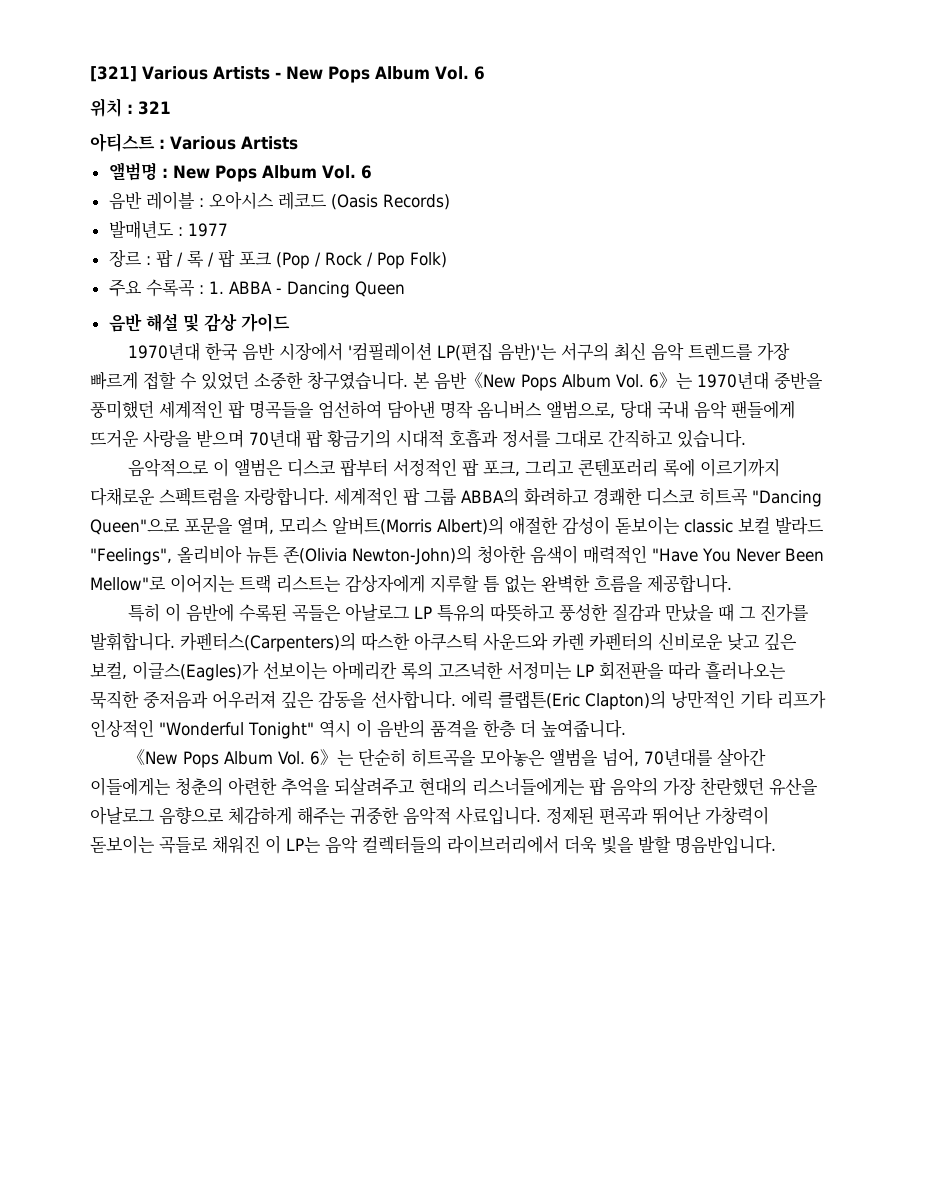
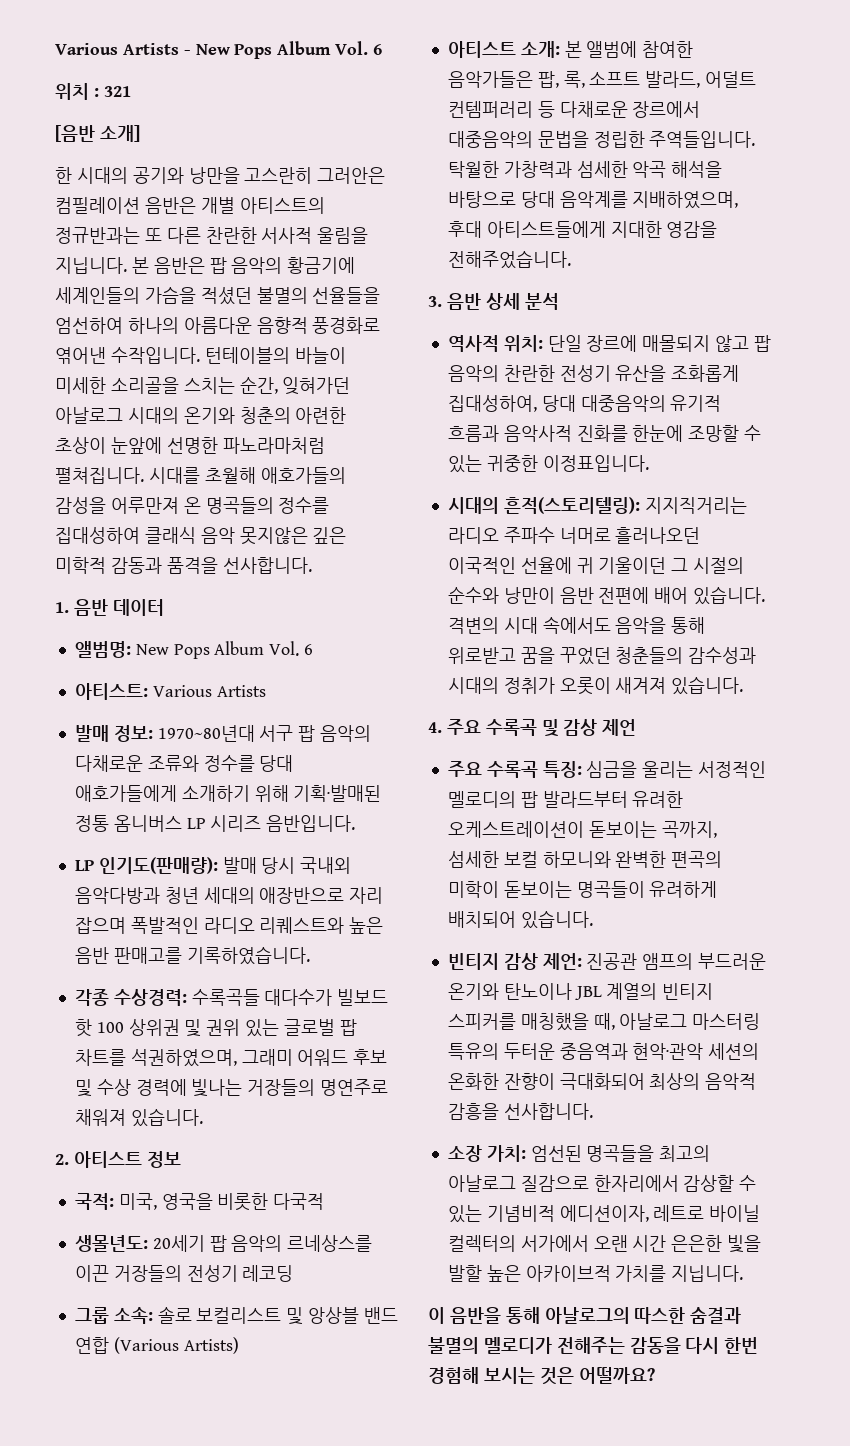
[90,66,137,82] [321] -> (55, 49) none
[90,133,298,152] [108,162,372,182] [108,191,450,210] [108,221,228,239] [108,250,447,269] [108,279,405,298] [108,313,290,332] [127,342,790,361] [90,371,823,391] [90,400,795,419] [90,429,746,448] [127,458,780,477] [90,487,822,507] [90,516,824,535] [90,545,824,565] [90,574,732,593] [127,603,809,622] [90,632,797,652] [90,661,786,681] [90,690,826,710] [90,719,626,739] [127,748,767,768] [90,777,818,796] [90,806,769,825] [90,835,776,854] 아티스트 : Various Artists // 앨범명 : New Pops Album Vol. 6 // 음반 레이블 : 오아시스 레코드 (Oasis Records) // 발매년도 : 1977 // 장르 : 팝 / 록 / 팝 포크 (Pop / Rock / Pop Folk) // 주요 수록곡 : 1. ABBA - Dancing Queen // 음반 해설 및 감상 가이드 // 1970년대 한국 음반 시장에서 '컴필레이션 LP(편집 음반)'는 서구의 최신 음악 트렌드를 가장 빠르게 접할 수 있었던 소중한 창구였습니다. 본 음반《New Pops Album Vol. 6》는 1970년대 중반을 풍미했던 세계적인 팝 명곡들을 엄선하여 담아낸 명작 옴니버스 앨범으로, 당대 국내 음악 팬들에게 뜨거운 사랑을 받으며 70년대 팝 황금기의 시대적 호흡과 정서를 그대로 간직하고 있습니다. // 음악적으로 이 앨범은 디스코 팝부터 서정적인 팝 포크, 그리고 콘텐포러리 록에 이르기까지 다채로운 스펙트럼을 자랑합니다. 세계적인 팝 그룹 ABBA의 화려하고 경쾌한 디스코 히트곡 "Dancing Queen"으로 포문을 열며, 모리스 알버트(Morris Albert)의 애절한 감성이 돋보이는 classic 보컬 발라드 "Feelings", 올리비아 뉴튼 존(Olivia Newton-John)의 청아한 음색이 매력적인 "Have You Never Been Mellow"로 이어지는 트랙 리스트는 감상자에게 지루할 틈 없는 완벽한 흐름을 제공합니다. // 특히 이 음반에 수록된 곡들은 아날로그 LP 특유의 따뜻하고 풍성한 질감과 만났을 때 그 진가를 발휘합니다. 카펜터스(Carpenters)의 따스한 아쿠스틱 사운드와 카렌 카펜터의 신비로운 낮고 깊은 보컬, 이글스(Eagles)가 선보이는 아메리칸 록의 고즈넉한 서정미는 LP 회전판을 따라 흘러나오는 묵직한 중저음과 어우러져 깊은 감동을 선사합니다. 에릭 클랩튼(Eric Clapton)의 낭만적인 기타 리프가 인상적인 "Wonderful Tonight" 역시 이 음반의 품격을 한층 더 높여줍니다. // 《New Pops Album Vol. 6》는 단순히 히트곡을 모아놓은 앨범을 넘어, 70년대를 살아간 이들에게는 청춘의 아련한 추억을 되살려주고 현대의 리스너들에게는 팝 음악의 가장 찬란했던 유산을 아날로그 음향으로 체감하게 해주는 귀중한 음악적 사료입니다. 정제된 편곡과 뛰어난 가창력이 돋보이는 곡들로 채워진 이 LP는 음악 컬렉터들의 라이브러리에서 더욱 빛을 발할 명음반입니다. -> [55,125,140,142] [55,167,386,184] [55,197,325,214] [55,227,369,244] [55,257,356,274] [55,286,381,305] [55,317,381,334] [55,347,346,364] [55,376,351,395] [55,407,347,424] [55,437,325,454] [55,467,346,484] [55,497,330,514] [55,527,347,545] [55,557,312,574] [55,599,164,616] [74,641,314,659] [74,683,266,700] [74,725,372,742] [74,755,294,772] [74,785,382,802] [74,815,356,832] [74,857,352,874] [74,887,384,904] [74,917,384,934] [74,946,310,965] [74,989,389,1006] [74,1019,357,1037] [74,1049,388,1067] [74,1079,389,1097] [74,1108,203,1127] [55,1151,181,1168] [74,1193,325,1211] [74,1235,373,1252] [74,1265,294,1282] [74,1306,398,1325] [74,1337,239,1354] [447,41,694,58] [447,71,757,88] [447,101,701,118] [447,131,756,148] [447,161,723,178] [447,191,739,209] [447,221,718,238] [447,250,571,269] [428,293,559,310] [447,335,771,352] [447,365,740,382] [447,395,722,412] [447,425,762,442] [447,455,649,473] [447,497,747,514] [447,527,701,544] [447,557,745,574] [447,586,766,605] [447,616,706,634] [447,647,757,665] [447,676,744,695] [428,719,637,737] [447,761,767,778] [447,791,684,808] [447,821,717,838] [447,851,723,868] [447,881,718,898] [447,910,593,929] [447,953,767,970] [447,983,714,1000] [447,1013,761,1031] [447,1043,760,1060] [447,1073,757,1090] [447,1103,593,1120] [447,1145,711,1162] [447,1175,757,1192] [447,1205,761,1223] [447,1235,762,1253] [447,1265,744,1282] [428,1307,742,1324] [428,1337,759,1354] [428,1367,655,1385] [음반 소개] // 한 시대의 공기와 낭만을 고스란히 그러안은 컴필레이션 음반은 개별 아티스트의 정규반과는 또 다른 찬란한 서사적 울림을 지닙니다. 본 음반은 팝 음악의 황금기에 세계인들의 가슴을 적셨던 불멸의 선율들을 엄선하여 하나의 아름다운 음향적 풍경화로 엮어낸 수작입니다. 턴테이블의 바늘이 미세한 소리골을 스치는 순간, 잊혀가던 아날로그 시대의 온기와 청춘의 아련한 초상이 눈앞에 선명한 파노라마처럼 펼쳐집니다. 시대를 초월해 애호가들의 감성을 어루만져 온 명곡들의 정수를 집대성하여 클래식 음악 못지않은 깊은 미학적 감동과 품격을 선사합니다. // 1. 음반 데이터 // 앨범명: New Pops Album Vol. 6 // 아티스트: Various Artists // 발매 정보: 1970~80년대 서구 팝 음악의 다채로운 조류와 정수를 당대 애호가들에게 소개하기 위해 기획·발매된 정통 옴니버스 LP 시리즈 음반입니다. // LP 인기도(판매량): 발매 당시 국내외 음악다방과 청년 세대의 애장반으로 자리 잡으며 폭발적인 라디오 리퀘스트와 높은 음반 판매고를 기록하였습니다. // 각종 수상경력: 수록곡들 대다수가 빌보드 핫 100 상위권 및 권위 있는 글로벌 팝 차트를 석권하였으며, 그래미 어워드 후보 및 수상 경력에 빛나는 거장들의 명연주로 채워져 있습니다. // 2. 아티스트 정보 // 국적: 미국, 영국을 비롯한 다국적 // 생몰년도: 20세기 팝 음악의 르네상스를 이끈 거장들의 전성기 레코딩 // 그룹 소속: 솔로 보컬리스트 및 앙상블 밴드 연합 (Various Artists) // 아티스트 소개: 본 앨범에 참여한 음악가들은 팝, 록, 소프트 발라드, 어덜트 컨템퍼러리 등 다채로운 장르에서 대중음악의 문법을 정립한 주역들입니다. 탁월한 가창력과 섬세한 악곡 해석을 바탕으로 당대 음악계를 지배하였으며, 후대 아티스트들에게 지대한 영감을 전해주었습니다. // 3. 음반 상세 분석 // 역사적 위치: 단일 장르에 매몰되지 않고 팝 음악의 찬란한 전성기 유산을 조화롭게 집대성하여, 당대 대중음악의 유기적 흐름과 음악사적 진화를 한눈에 조망할 수 있는 귀중한 이정표입니다. // 시대의 흔적(스토리텔링): 지지직거리는 라디오 주파수 너머로 흘러나오던 이국적인 선율에 귀 기울이던 그 시절의 순수와 낭만이 음반 전편에 배어 있습니다. 격변의 시대 속에서도 음악을 통해 위로받고 꿈을 꾸었던 청춘들의 감수성과 시대의 정취가 오롯이 새겨져 있습니다. // 4. 주요 수록곡 및 감상 제언 // 주요 수록곡 특징: 심금을 울리는 서정적인 멜로디의 팝 발라드부터 유려한 오케스트레이션이 돋보이는 곡까지, 섬세한 보컬 하모니와 완벽한 편곡의 미학이 돋보이는 명곡들이 유려하게 배치되어 있습니다. // 빈티지 감상 제언: 진공관 앰프의 부드러운 온기와 탄노이나 JBL 계열의 빈티지 스피커를 매칭했을 때, 아날로그 마스터링 특유의 두터운 중음역과 현악·관악 세션의 온화한 잔향이 극대화되어 최상의 음악적 감흥을 선사합니다. // 소장 가치: 엄선된 명곡들을 최고의 아날로그 질감으로 한자리에서 감상할 수 있는 기념비적 에디션이자, 레트로 바이닐 컬렉터의 서가에서 오랜 시간 은은한 빛을 발할 높은 아카이브적 가치를 지닙니다. // 이 음반을 통해 아날로그의 따스한 숨결과 불멸의 멜로디가 전해주는 감동을 다시 한번 경험해 보시는 것은 어떨까요?

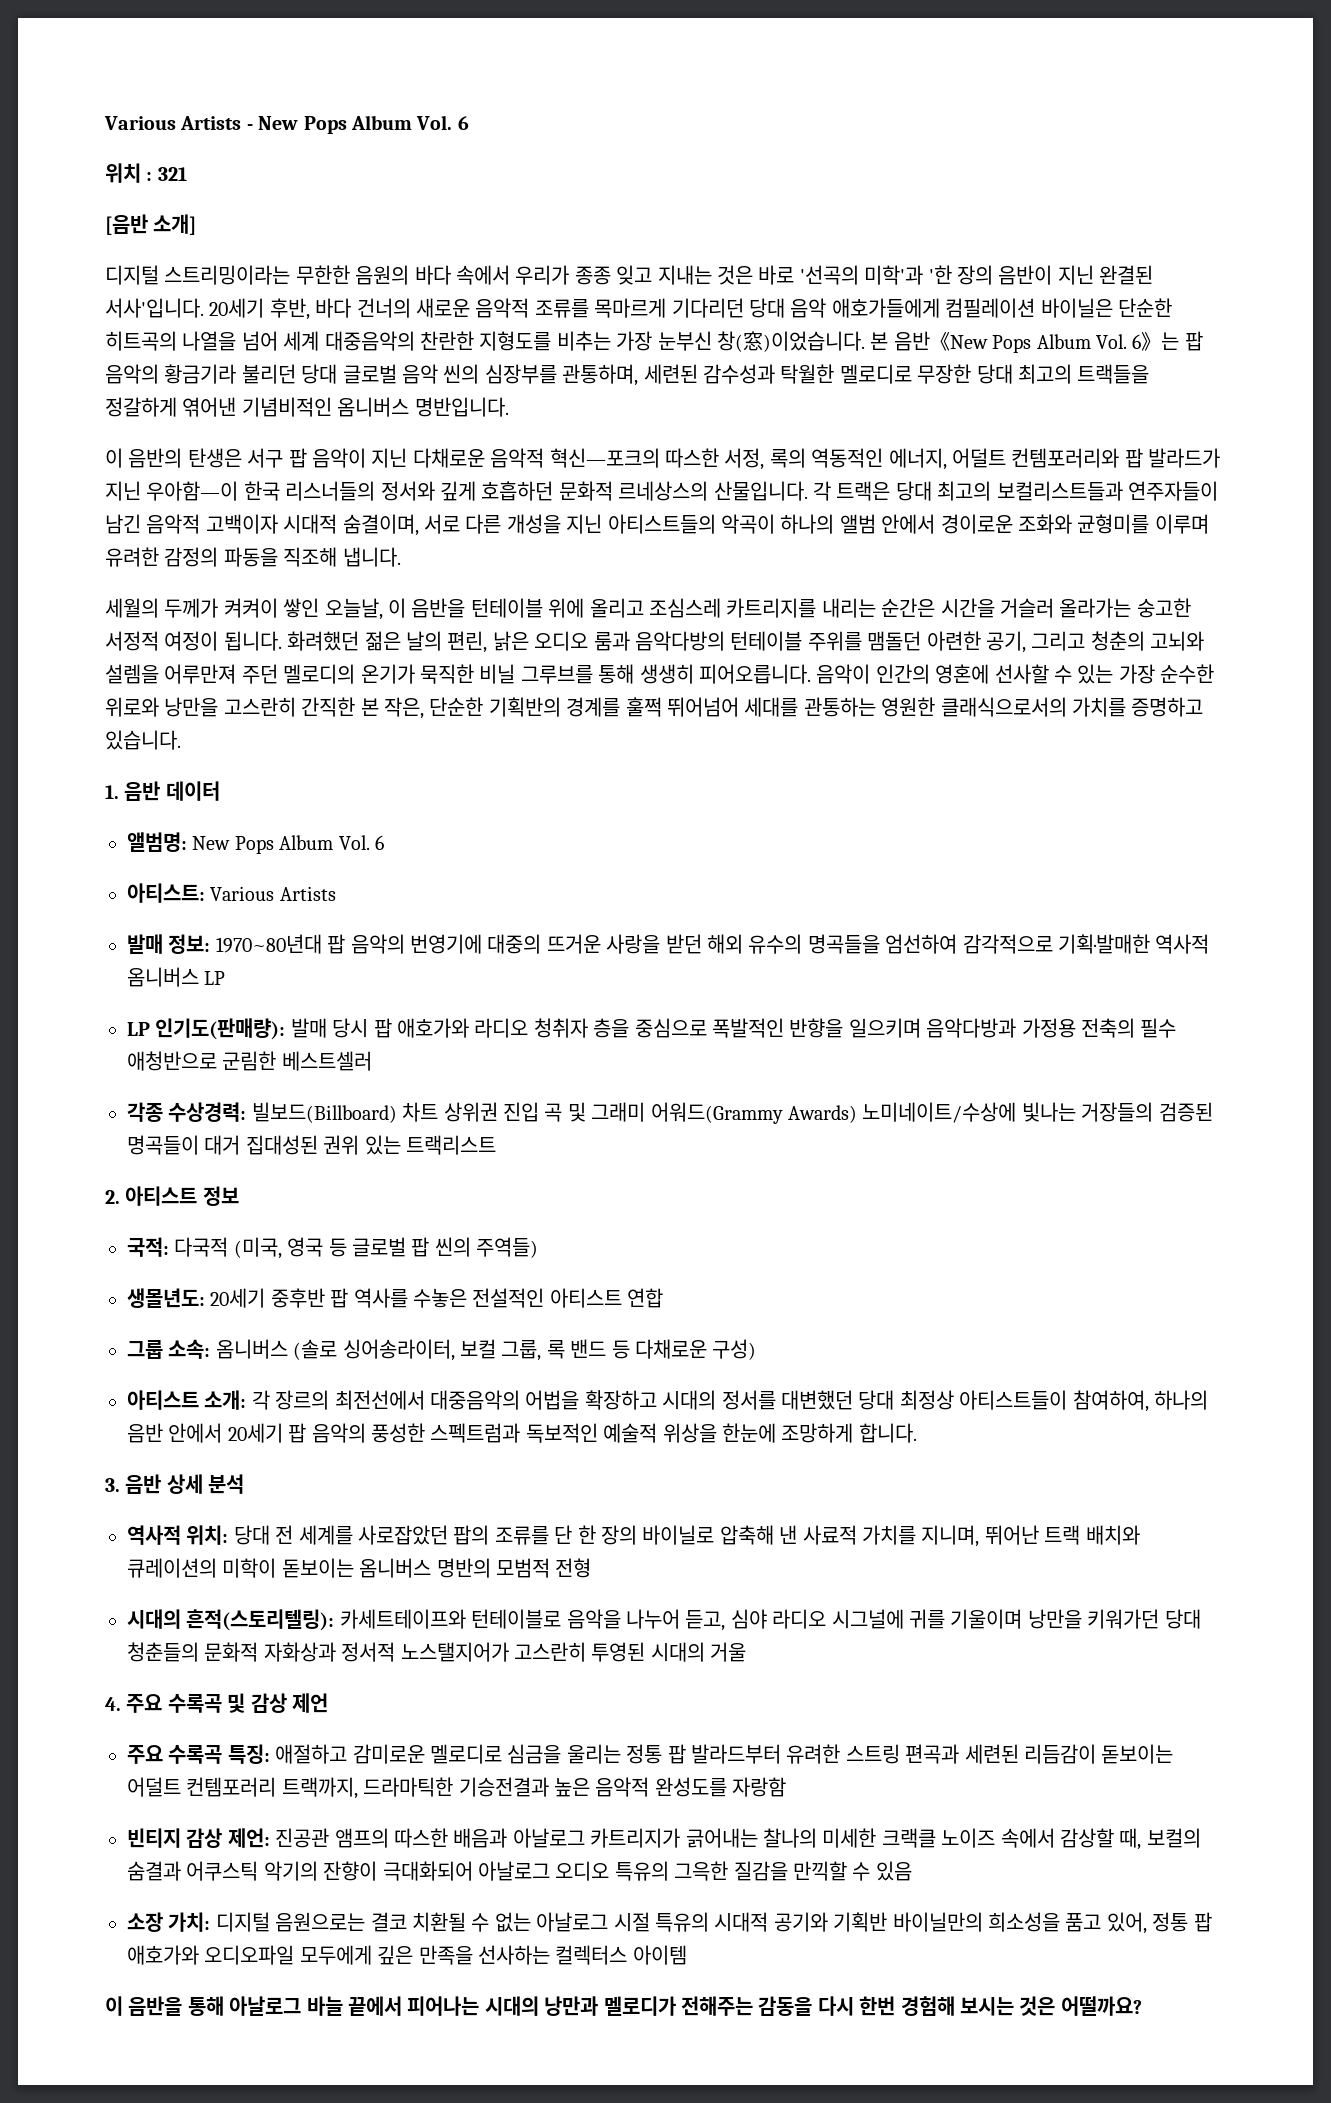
[55,167,386,184] [55,197,325,214] [55,227,369,244] [55,257,356,274] [55,286,381,305] [55,317,381,334] [55,347,346,364] [55,376,351,395] [55,407,347,424] [55,437,325,454] [55,467,346,484] [55,497,330,514] [55,527,347,545] [55,557,312,574] 한 시대의 공기와 낭만을 고스란히 그러안은 컴필레이션 음반은 개별 아티스트의 정규반과는 또 다른 찬란한 서사적 울림을 지닙니다. 본 음반은 팝 음악의 황금기에 세계인들의 가슴을 적셨던 불멸의 선율들을 엄선하여 하나의 아름다운 음향적 풍경화로 엮어낸 수작입니다. 턴테이블의 바늘이 미세한 소리골을 스치는 순간, 잊혀가던 아날로그 시대의 온기와 청춘의 아련한 초상이 눈앞에 선명한 파노라마처럼 펼쳐집니다. 시대를 초월해 애호가들의 감성을 어루만져 온 명곡들의 정수를 집대성하여 클래식 음악 못지않은 깊은 미학적 감동과 품격을 선사합니다. -> [105,265,1154,285] [105,298,1172,320] [105,331,1203,353] [105,364,1150,386] [105,397,509,417] [105,448,1221,470] [105,481,1218,501] [105,514,1209,536] [105,547,401,567] [105,598,1191,620] [105,631,1205,653] [105,664,1215,684] [105,697,1204,719] [105,730,181,750] 디지털 스트리밍이라는 무한한 음원의 바다 속에서 우리가 종종 잊고 지내는 것은 바로 '선곡의 미학'과 '한 장의 음반이 지닌 완결된 서사'입니다. 20세기 후반, 바다 건너의 새로운 음악적 조류를 목마르게 기다리던 당대 음악 애호가들에게 컴필레이션 바이닐은 단순한 히트곡의 나열을 넘어 세계 대중음악의 찬란한 지형도를 비추는 가장 눈부신 창(窓)이었습니다. 본 음반《New Pops Album Vol. 6》는 팝 음악의 황금기라 불리던 당대 글로벌 음악 씬의 심장부를 관통하며, 세련된 감수성과 탁월한 멜로디로 무장한 당대 최고의 트랙들을 정갈하게 엮어낸 기념비적인 옴니버스 명반입니다. // 이 음반의 탄생은 서구 팝 음악이 지닌 다채로운 음악적 혁신—포크의 따스한 서정, 록의 역동적인 에너지, 어덜트 컨템포러리와 팝 발라드가 지닌 우아함—이 한국 리스너들의 정서와 깊게 호흡하던 문화적 르네상스의 산물입니다. 각 트랙은 당대 최고의 보컬리스트들과 연주자들이 남긴 음악적 고백이자 시대적 숨결이며, 서로 다른 개성을 지닌 아티스트들의 악곡이 하나의 앨범 안에서 경이로운 조화와 균형미를 이루며 유려한 감정의 파동을 직조해 냅니다. // 세월의 두께가 켜켜이 쌓인 오늘날, 이 음반을 턴테이블 위에 올리고 조심스레 카트리지를 내리는 순간은 시간을 거슬러 올라가는 숭고한 서정적 여정이 됩니다. 화려했던 젊은 날의 편린, 낡은 오디오 룸과 음악다방의 턴테이블 주위를 맴돌던 아련한 공기, 그리고 청춘의 고뇌와 설렘을 어루만져 주던 멜로디의 온기가 묵직한 비닐 그루브를 통해 생생히 피어오릅니다. 음악이 인간의 영혼에 선사할 수 있는 가장 순수한 위로와 낭만을 고스란히 간직한 본 작은, 단순한 기획반의 경계를 훌쩍 뛰어넘어 세대를 관통하는 영원한 클래식으로서의 가치를 증명하고 있습니다.
[259,725,372,742] [74,755,294,772] [74,785,382,802] [74,815,109,832] 서구 팝 음악의 다채로운 조류와 정수를 당대 애호가들에게 소개하기 위해 기획·발매된 정통 -> [327,934,1210,954] 팝 음악의 번영기에 대중의 뜨거운 사랑을 받던 해외 유수의 명곡들을 엄선하여 감각적으로 기획·발매한 역사적
[210,815,356,832] 시리즈 음반입니다. -> (226, 978) none
[300,857,352,874] [74,887,384,904] [74,917,384,934] [74,946,310,965] [74,989,389,1006] [74,1019,357,1037] [74,1049,388,1067] [74,1079,389,1097] [74,1108,203,1127] [55,1151,181,1168] [74,1193,325,1211] [74,1235,373,1252] [74,1265,294,1282] [74,1306,398,1325] [74,1337,239,1354] [447,41,694,58] [447,71,757,88] [447,101,701,118] [447,131,756,148] [447,161,723,178] [447,191,739,209] [447,221,718,238] [447,250,571,269] 국내외 음악다방과 청년 세대의 애장반으로 자리 잡으며 폭발적인 라디오 리퀘스트와 높은 음반 판매고를 기록하였습니다. // 각종 수상경력: 수록곡들 대다수가 빌보드 핫 100 상위권 및 권위 있는 글로벌 팝 차트를 석권하였으며, 그래미 어워드 후보 및 수상 경력에 빛나는 거장들의 명연주로 채워져 있습니다. // 2. 아티스트 정보 // 국적: 미국, 영국을 비롯한 다국적 // 생몰년도: 20세기 팝 음악의 르네상스를 이끈 거장들의 전성기 레코딩 // 그룹 소속: 솔로 보컬리스트 및 앙상블 밴드 연합 (Various Artists) // 아티스트 소개: 본 앨범에 참여한 음악가들은 팝, 록, 소프트 발라드, 어덜트 컨템퍼러리 등 다채로운 장르에서 대중음악의 문법을 정립한 주역들입니다. 탁월한 가창력과 섬세한 악곡 해석을 바탕으로 당대 음악계를 지배하였으며, 후대 아티스트들에게 지대한 영감을 전해주었습니다. -> [373,1018,1177,1038] [127,1051,372,1071] [127,1102,1213,1124] [127,1135,496,1155] [105,1186,239,1206] [127,1237,539,1259] [127,1288,664,1308] [127,1339,757,1361] [127,1390,1208,1412] [127,1423,917,1443] 팝 애호가와 라디오 청취자 층을 중심으로 폭발적인 반향을 일으키며 음악다방과 가정용 전축의 필수 애청반으로 군림한 베스트셀러 // 각종 수상경력: 빌보드(Billboard) 차트 상위권 진입 곡 및 그래미 어워드(Grammy Awards) 노미네이트/수상에 빛나는 거장들의 검증된 명곡들이 대거 집대성된 권위 있는 트랙리스트 // 2. 아티스트 정보 // 국적: 다국적 (미국, 영국 등 글로벌 팝 씬의 주역들) // 생몰년도: 20세기 중후반 팝 역사를 수놓은 전설적인 아티스트 연합 // 그룹 소속: 옴니버스 (솔로 싱어송라이터, 보컬 그룹, 록 밴드 등 다채로운 구성) // 아티스트 소개: 각 장르의 최전선에서 대중음악의 어법을 확장하고 시대의 정서를 대변했던 당대 최정상 아티스트들이 참여하여, 하나의 음반 안에서 20세기 팝 음악의 풍성한 스펙트럼과 독보적인 예술적 위상을 한눈에 조망하게 합니다.
[547,335,771,352] [447,365,740,382] [447,395,722,412] [447,425,762,442] [447,455,649,473] [447,497,747,514] [447,527,701,544] [447,557,745,574] [447,586,766,605] [447,616,706,634] [447,647,757,665] [447,676,744,695] 단일 장르에 매몰되지 않고 팝 음악의 찬란한 전성기 유산을 조화롭게 집대성하여, 당대 대중음악의 유기적 흐름과 음악사적 진화를 한눈에 조망할 수 있는 귀중한 이정표입니다. // 시대의 흔적(스토리텔링): 지지직거리는 라디오 주파수 너머로 흘러나오던 이국적인 선율에 귀 기울이던 그 시절의 순수와 낭만이 음반 전편에 배어 있습니다. 격변의 시대 속에서도 음악을 통해 위로받고 꿈을 꾸었던 청춘들의 감수성과 시대의 정취가 오롯이 새겨져 있습니다. -> [233,1525,1140,1547] [127,1558,592,1578] [127,1609,1201,1631] [127,1642,747,1662] 당대 전 세계를 사로잡았던 팝의 조류를 단 한 장의 바이닐로 압축해 낸 사료적 가치를 지니며, 뛰어난 트랙 배치와 큐레이션의 미학이 돋보이는 옴니버스 명반의 모범적 전형 // 시대의 흔적(스토리텔링): 카세트테이프와 턴테이블로 음악을 나누어 듣고, 심야 라디오 시그널에 귀를 기울이며 낭만을 키워가던 당대 청춘들의 문화적 자화상과 정서적 노스탤지어가 고스란히 투영된 시대의 거울
[586,761,767,778] [447,791,684,808] [447,821,717,838] [447,851,723,868] [447,881,718,898] [447,910,593,929] 심금을 울리는 서정적인 멜로디의 팝 발라드부터 유려한 오케스트레이션이 돋보이는 곡까지, 섬세한 보컬 하모니와 완벽한 편곡의 미학이 돋보이는 명곡들이 유려하게 배치되어 있습니다. -> [275,1744,1174,1764] [127,1777,787,1799] 애절하고 감미로운 멜로디로 심금을 울리는 정통 팝 발라드부터 유려한 스트링 편곡과 세련된 리듬감이 돋보이는 어덜트 컨템포러리 트랙까지, 드라마틱한 기승전결과 높은 음악적 완성도를 자랑함
[698,953,767,970] [447,983,714,1000] [447,1013,761,1031] [447,1043,760,1060] [447,1073,757,1090] [447,1103,593,1120] [447,1145,711,1162] [447,1175,757,1192] [447,1205,761,1223] [447,1235,762,1253] [447,1265,744,1282] [428,1307,742,1324] [428,1337,479,1354] 부드러운 온기와 탄노이나 JBL 계열의 빈티지 스피커를 매칭했을 때, 아날로그 마스터링 특유의 두터운 중음역과 현악·관악 세션의 온화한 잔향이 극대화되어 최상의 음악적 감흥을 선사합니다. // 소장 가치: 엄선된 명곡들을 최고의 아날로그 질감으로 한자리에서 감상할 수 있는 기념비적 에디션이자, 레트로 바이닐 컬렉터의 서가에서 오랜 시간 은은한 빛을 발할 높은 아카이브적 가치를 지닙니다. // 이 음반을 통해 아날로그의 따스한 숨결과 불멸의 -> [394,1828,1201,1850] [127,1861,912,1881] [127,1912,1212,1934] [127,1945,687,1965] [105,1996,599,2016] 따스한 배음과 아날로그 카트리지가 긁어내는 찰나의 미세한 크랙클 노이즈 속에서 감상할 때, 보컬의 숨결과 어쿠스틱 악기의 잔향이 극대화되어 아날로그 오디오 특유의 그윽한 질감을 만끽할 수 있음 // 소장 가치: 디지털 음원으로는 결코 치환될 수 없는 아날로그 시절 특유의 시대적 공기와 기획반 바이닐만의 희소성을 품고 있어, 정통 팝 애호가와 오디오파일 모두에게 깊은 만족을 선사하는 컬렉터스 아이템 // 이 음반을 통해 아날로그 바늘 끝에서 피어나는 시대의 낭만과

